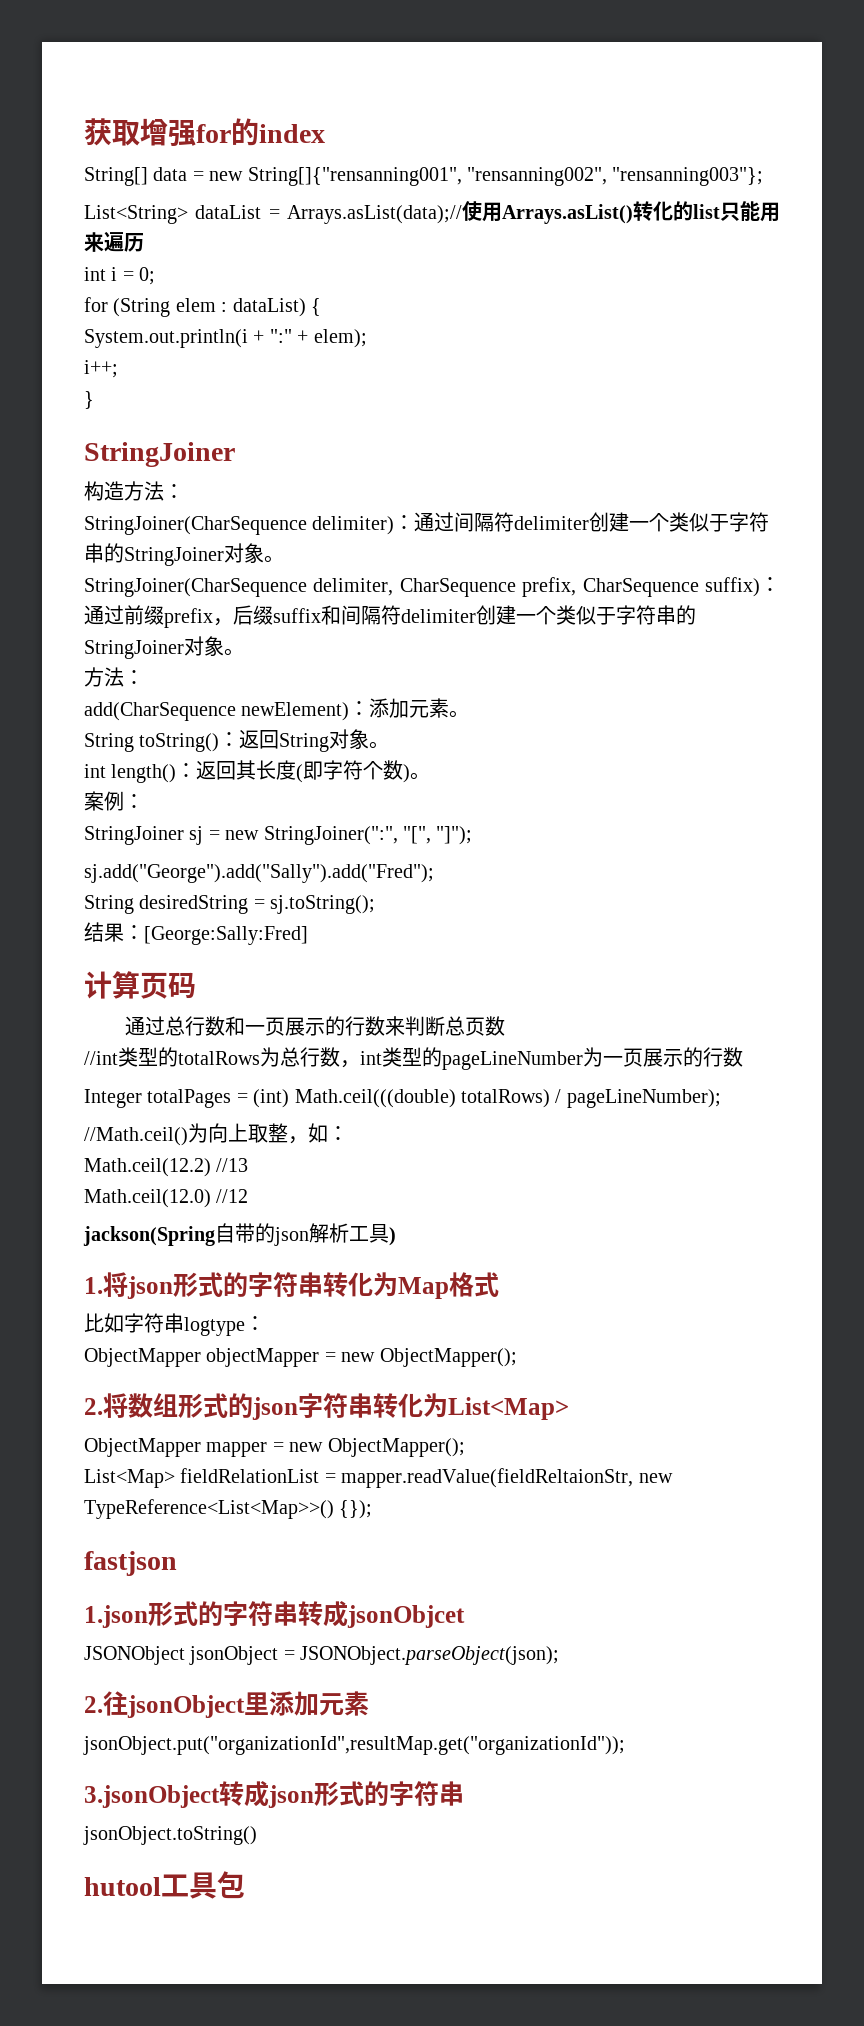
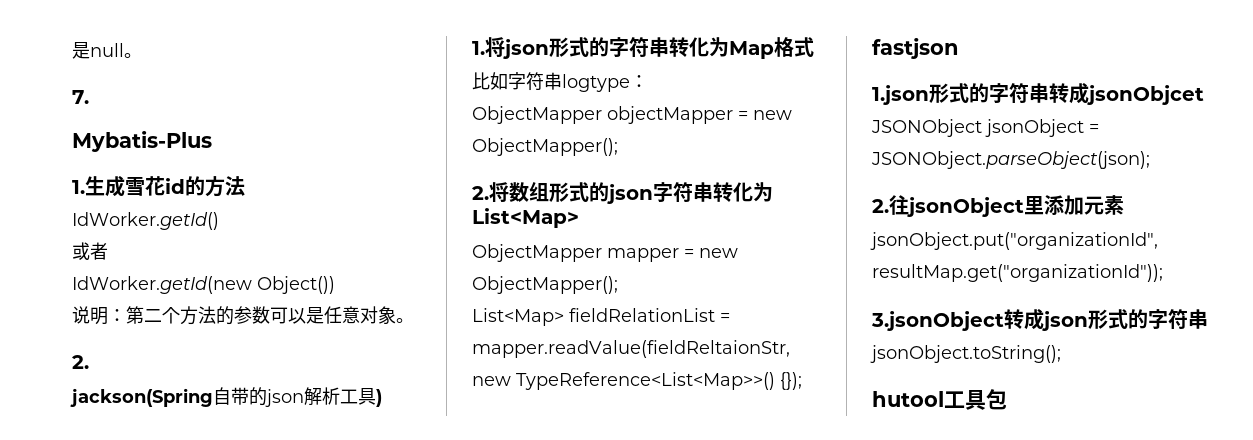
[84,118,325,147] [84,167,764,186] [84,201,780,224] [84,232,144,252] [84,267,156,285] [84,297,321,317] [84,329,367,348] [84,360,118,378] [84,391,94,409] [84,442,235,467] [84,481,184,501] [84,512,770,535] [84,543,284,566] [84,577,780,597] [84,605,696,628] [84,636,244,659] [84,667,144,687] [84,698,470,721] [84,729,390,752] [84,760,431,783] [84,791,144,811] [84,826,473,845] [84,864,434,883] [84,895,376,914] [84,922,308,945] [84,971,196,999] [125,1016,506,1036] [84,1047,743,1070] [84,1089,721,1108] [84,1123,348,1146] [84,1158,249,1177] [84,1189,249,1208] 获取增强for的index // String[] data = new String[]{"rensanning001", "rensanning002", "rensanning003"}; // List<String> dataList = Arrays.asList(data);//使用Arrays.asList()转化的list只能用来遍历 // int i = 0; // for (String elem : dataList) { // System.out.println(i + ":" + elem); // i++; // } // StringJoiner // 构造方法： // StringJoiner(CharSequence delimiter)：通过间隔符delimiter创建一个类似于字符串的StringJoiner对象。 // StringJoiner(CharSequence delimiter, CharSequence prefix, CharSequence suffix)：通过前缀prefix，后缀suffix和间隔符delimiter创建一个类似于字符串的StringJoiner对象。 // 方法： // add(CharSequence newElement)：添加元素。 // String toString()：返回String对象。 // int length()：返回其长度(即字符个数)。 // 案例： // StringJoiner sj = new StringJoiner(":", "[", "]"); // sj.add("George").add("Sally").add("Fred"); // String desiredString = sj.toString(); // 结果：[George:Sally:Fred] // 计算页码 // 通过总行数和一页展示的行数来判断总页数 // //int类型的totalRows为总行数，int类型的pageLineNumber为一页展示的行数 // Integer totalPages = (int) Math.ceil(((double) totalRows) / pageLineNumber); // //Math.ceil()为向上取整，如： // Math.ceil(12.2) //13 // Math.ceil(12.0) //12 -> [72,42,142,59] [72,90,89,104] [72,131,212,152] [72,175,245,197] [72,212,219,230] [72,242,108,260] [72,276,335,294] [72,306,414,325] [72,355,89,369] 是null。 // 7. // Mybatis-Plus // 1.生成雪花id的方法 // IdWorker.getId() // 或者 // IdWorker.getId(new Object()) // 说明：第二个方法的参数可以是任意对象。 // 2.
[83,1826,257,1845] jsonObject.toString() -> [870,345,1061,363] jsonObject.toString();

